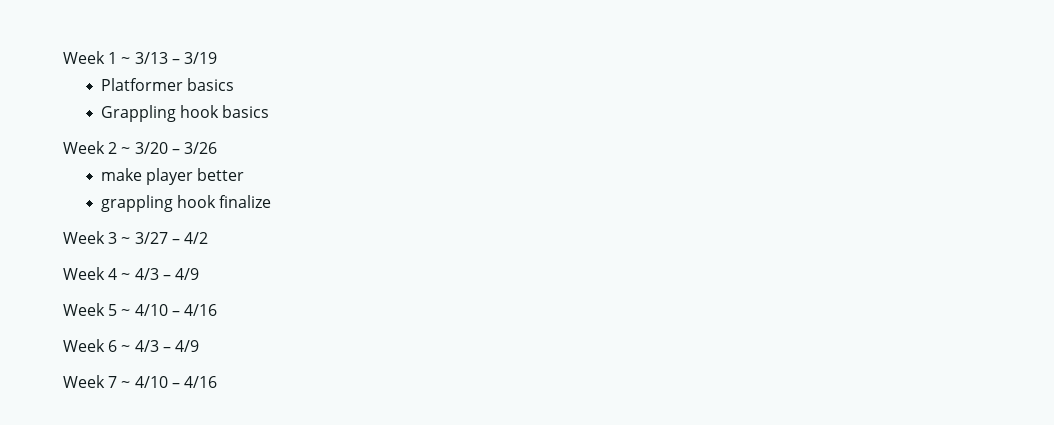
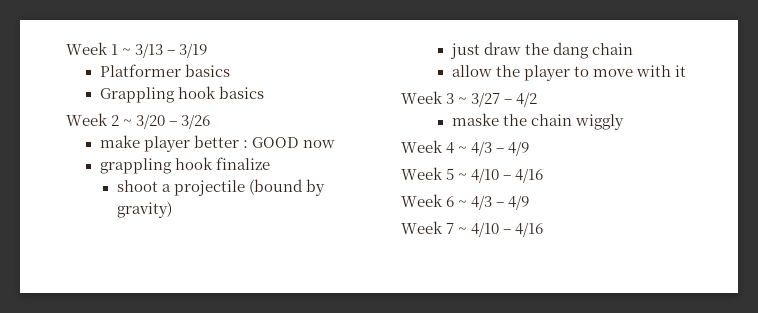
(244, 174) none -> [242,137,335,148] : GOOD now
(271, 201) none -> [116,179,325,196] [116,201,172,218] [449,42,633,59] [451,65,686,81] // shoot a projectile (bound by gravity) // just draw the dang chain // allow the player to move with it
(208, 238) none -> [451,113,624,130] // maske the chain wiggly

